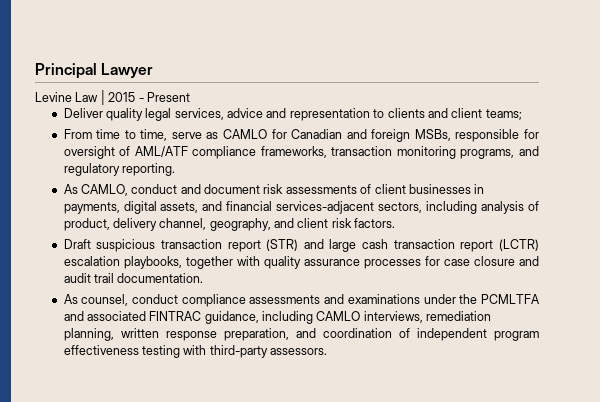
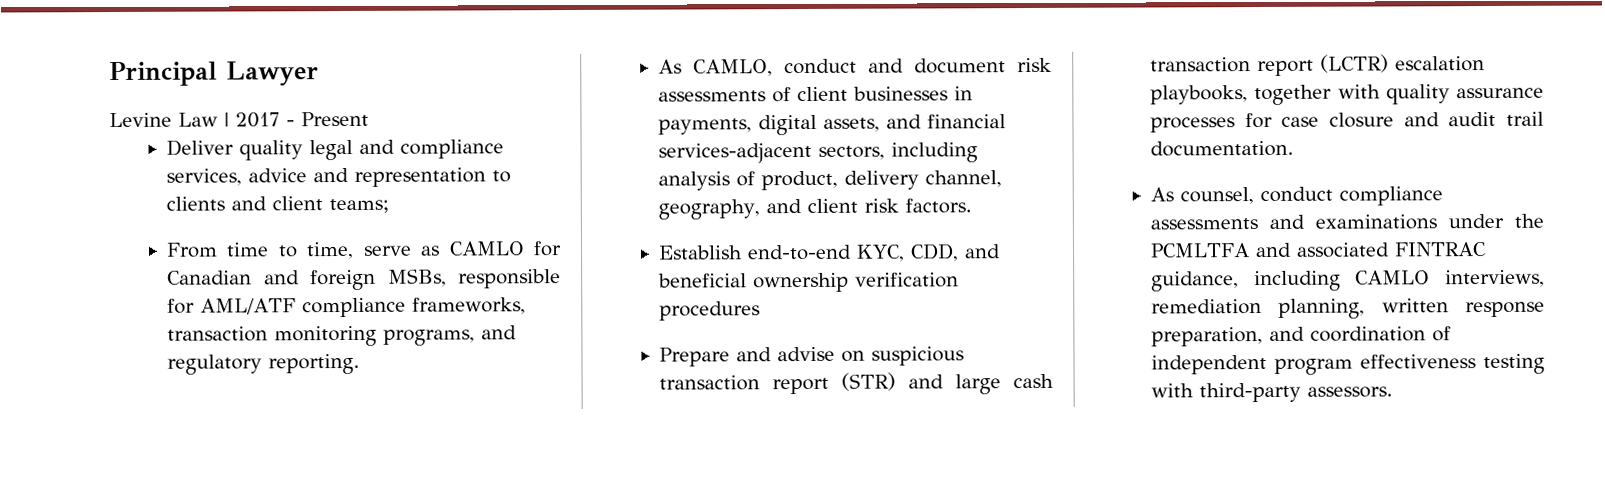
[108,92,136,102] 2015 -> [235,112,280,128] 2017
(172, 114) none -> [359,139,505,159] and compliance
[63,146,131,159] oversight of -> (196, 306) none
[63,239,91,249] Draft -> [658,243,1002,262] [658,272,960,293] [659,301,761,321] [659,346,866,367] Establish end-to-end KYC, CDD, and beneficial ownership verification procedures // Prepare and advise on

